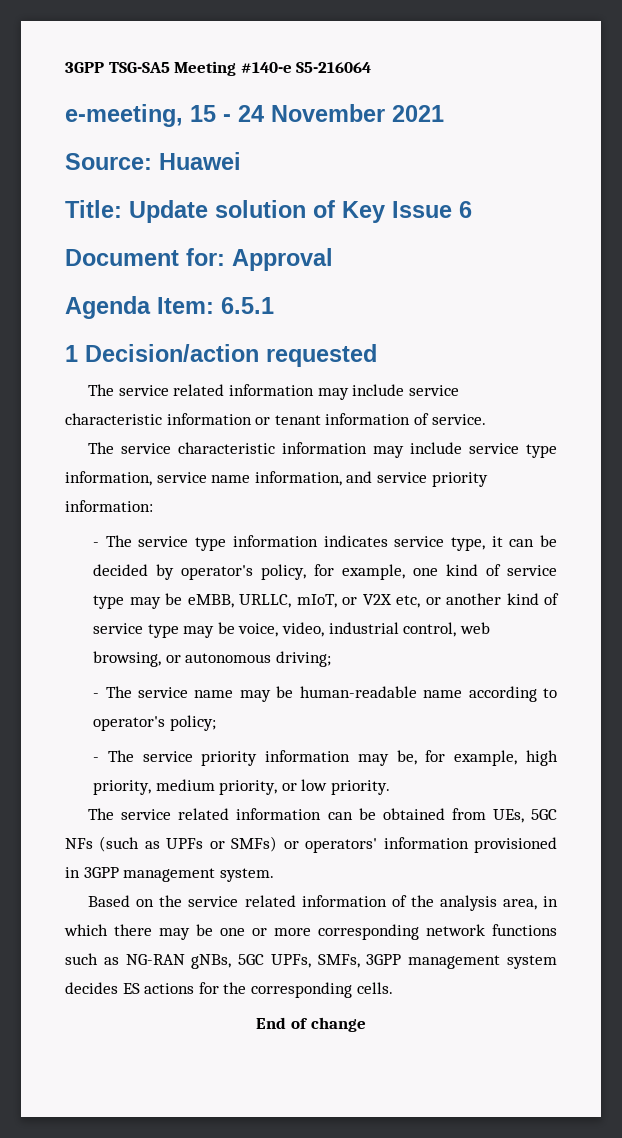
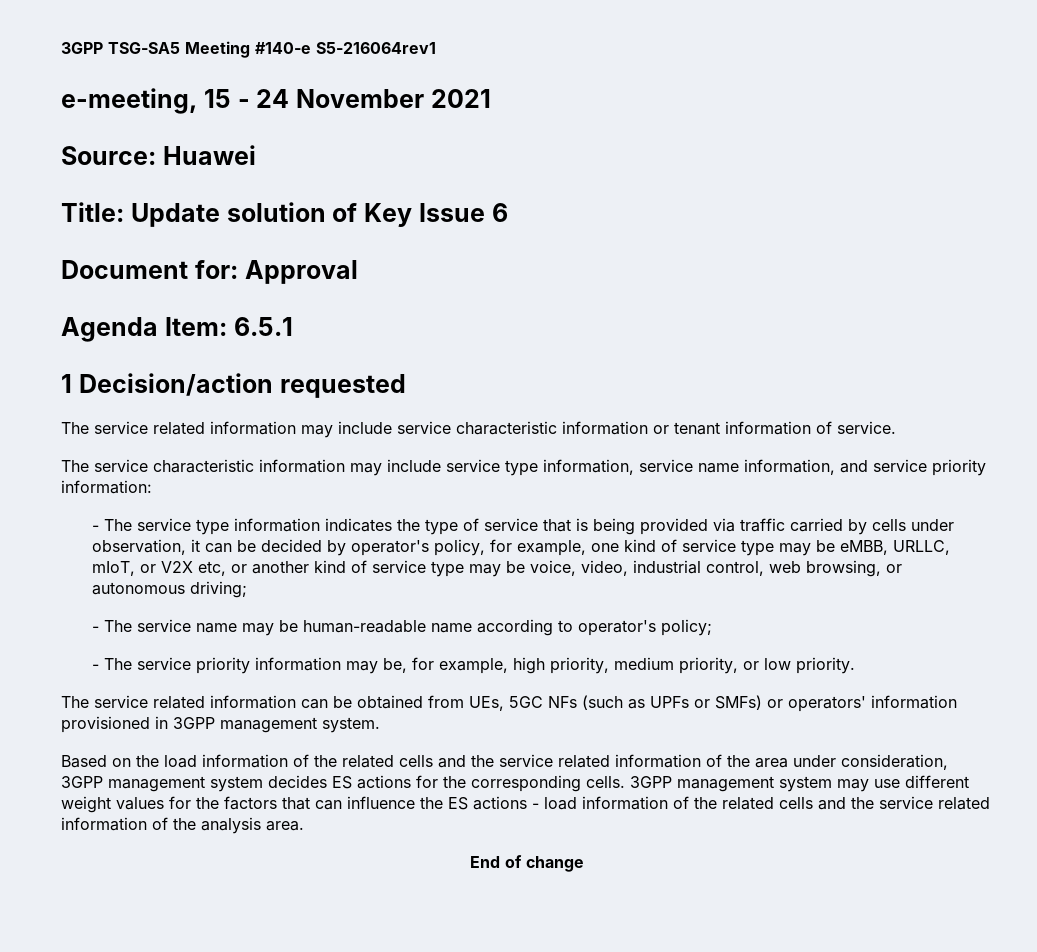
[296,62,372,73] S5-216064 -> [316,42,436,54] S5-216064rev1
[394,536,485,551] service type, -> [397,518,955,535] [92,539,187,555] the type of service that is being provided via traffic carried by cells under observation,
[188,895,558,911] [64,924,557,940] [65,953,360,969] service related information of the analysis area, in which there may be one or more corresponding network functions such as NG-RAN gNBs, 5GC UPFs, SMFs, -> [164,754,948,770] load information of the related cells and the service related information of the area under consideration,
(393, 988) none -> [630,775,969,792] [61,796,990,813] [61,817,304,834] 3GPP management system may use different weight values for the factors that can influence the ES actions - load information of the related cells and the service related information of the analysis area.

